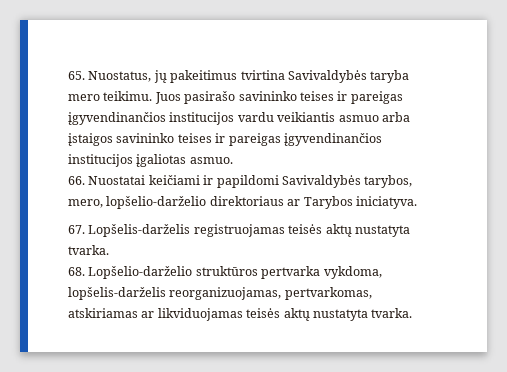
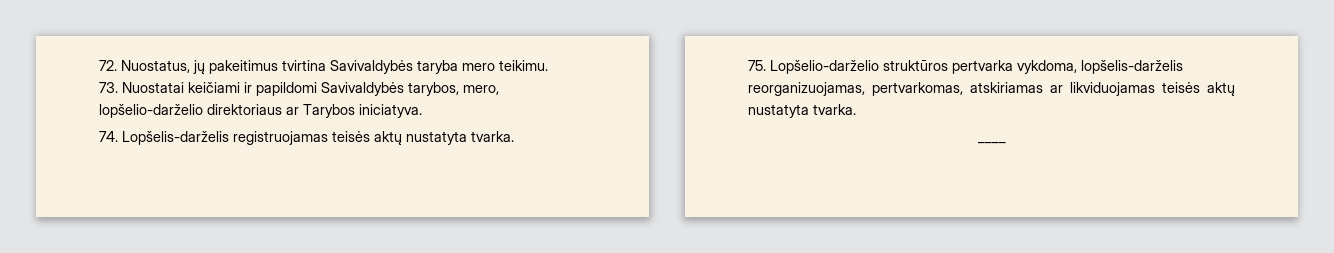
[68,71,85,80] 65. -> [99,60,117,71] 72.
[154,91,403,104] [68,112,410,125] [68,133,382,146] [68,154,233,167] [68,176,85,185] Juos pasirašo savininko teises ir pareigas įgyvendinančios institucijos vardu veikiantis asmuo arba įstaigos savininko teises ir pareigas įgyvendinančios institucijos įgaliotas asmuo. // 66. -> [99,82,118,93] // 73.
[68,225,85,234] 67. -> [99,131,118,142] 74.
[68,267,85,276] 68. -> [748,60,766,71] 75.
(413, 313) none -> [977,142,1006,144] // ____

